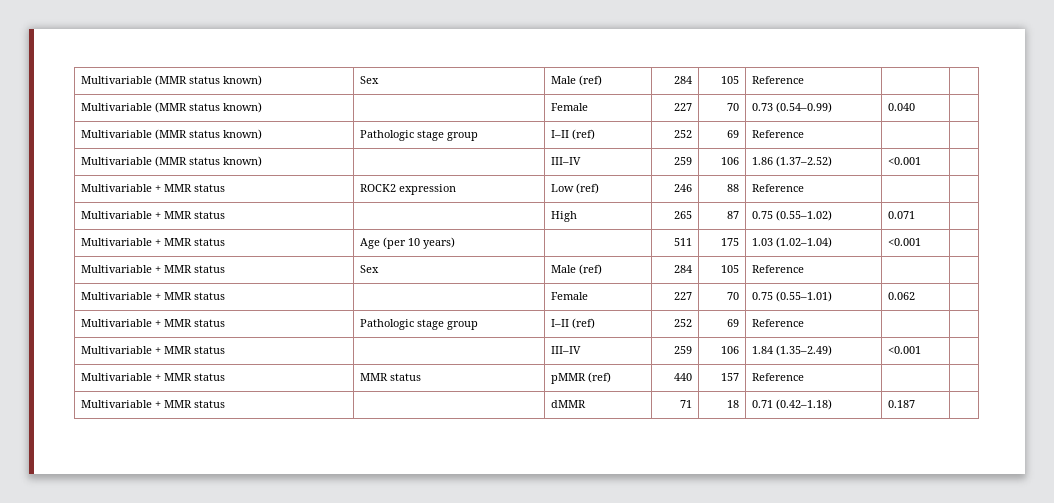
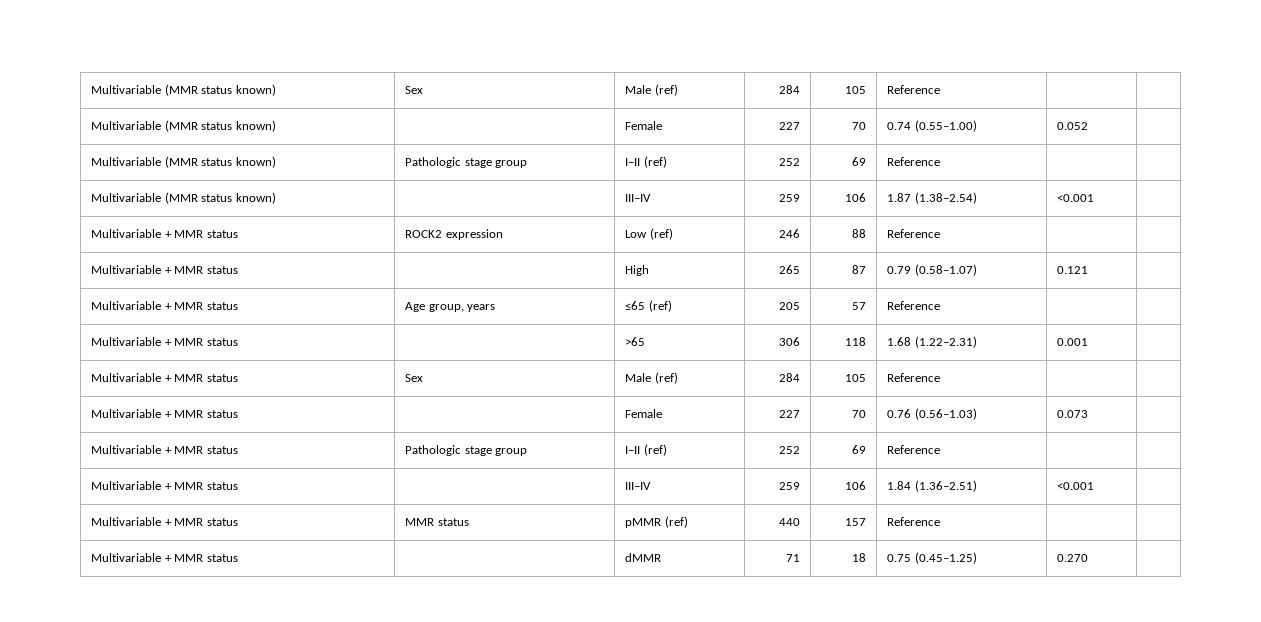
[752,102,833,113] [888,103,916,111] 0.73 (0.54–0.99) | 0.040 -> [887,120,977,132] [1057,122,1089,130] 0.74 (0.55–1.00) | 0.052
[752,156,833,167] 1.86 (1.37–2.52) -> [887,192,977,204] 1.87 (1.38–2.54)
[752,210,833,221] [888,211,916,219] 0.75 (0.55–1.02) | 0.071 -> [887,264,977,276] [1057,266,1089,274] 0.79 (0.58–1.07) | 0.121
[383,237,456,249] [673,238,692,246] [720,238,739,246] [752,237,833,248] [888,238,922,246] (per 10 years) | | 511 | 175 | 1.03 (1.02–1.04) | <0.001 -> [428,304,496,312] [625,300,672,312] [778,302,800,310] [851,302,866,310] [887,301,941,310] [91,337,238,346] [625,337,646,346] [778,337,800,346] [844,337,866,346] [887,336,977,348] [1057,338,1089,346] group, years | ≤65 (ref) | 205 | 57 | Reference | | // Multivariable + MMR status | | >65 | 306 | 118 | 1.68 (1.22–2.31) | 0.001
[752,291,833,302] [888,292,916,300] 0.75 (0.55–1.01) | 0.062 -> [887,408,977,420] [1057,410,1089,418] 0.76 (0.56–1.03) | 0.073
[776,345,833,356] (1.35–2.49) -> [914,480,977,492] (1.36–2.51)
[752,399,833,410] [888,400,916,408] 0.71 (0.42–1.18) | 0.187 -> [887,552,977,564] [1057,554,1089,562] 0.75 (0.45–1.25) | 0.270

